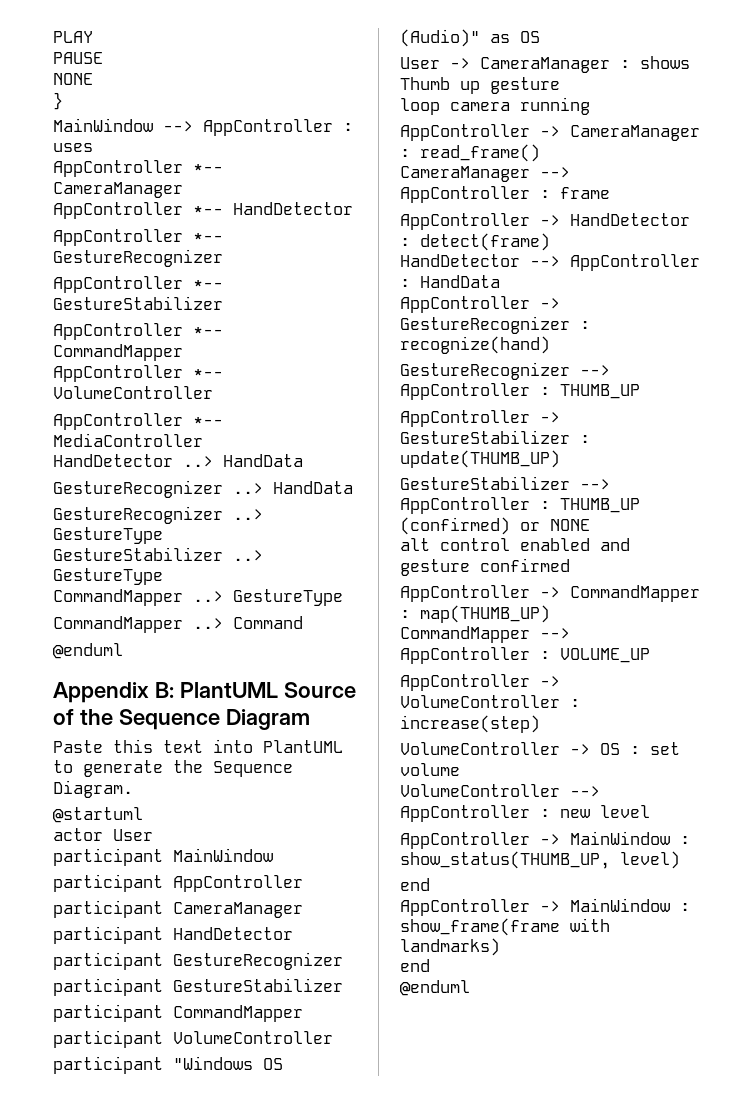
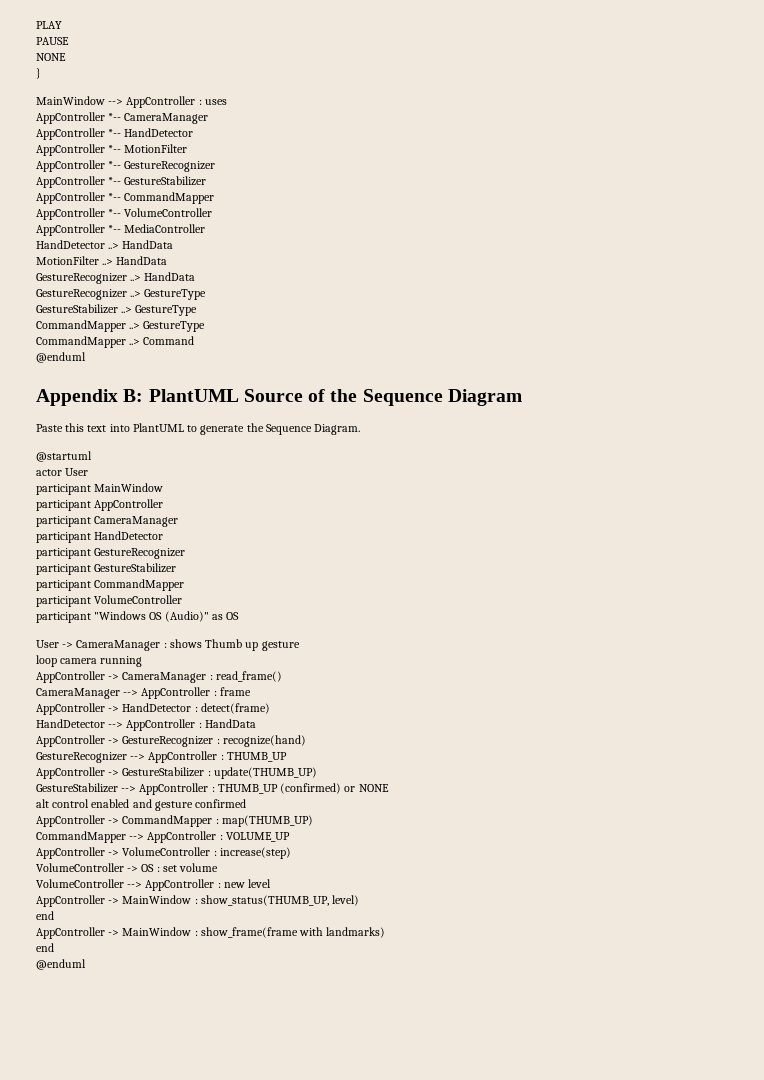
(353, 208) none -> [36,144,188,156] // AppController *-- MotionFilter
(303, 460) none -> [36,256,168,265] // MotionFilter ..> HandData

